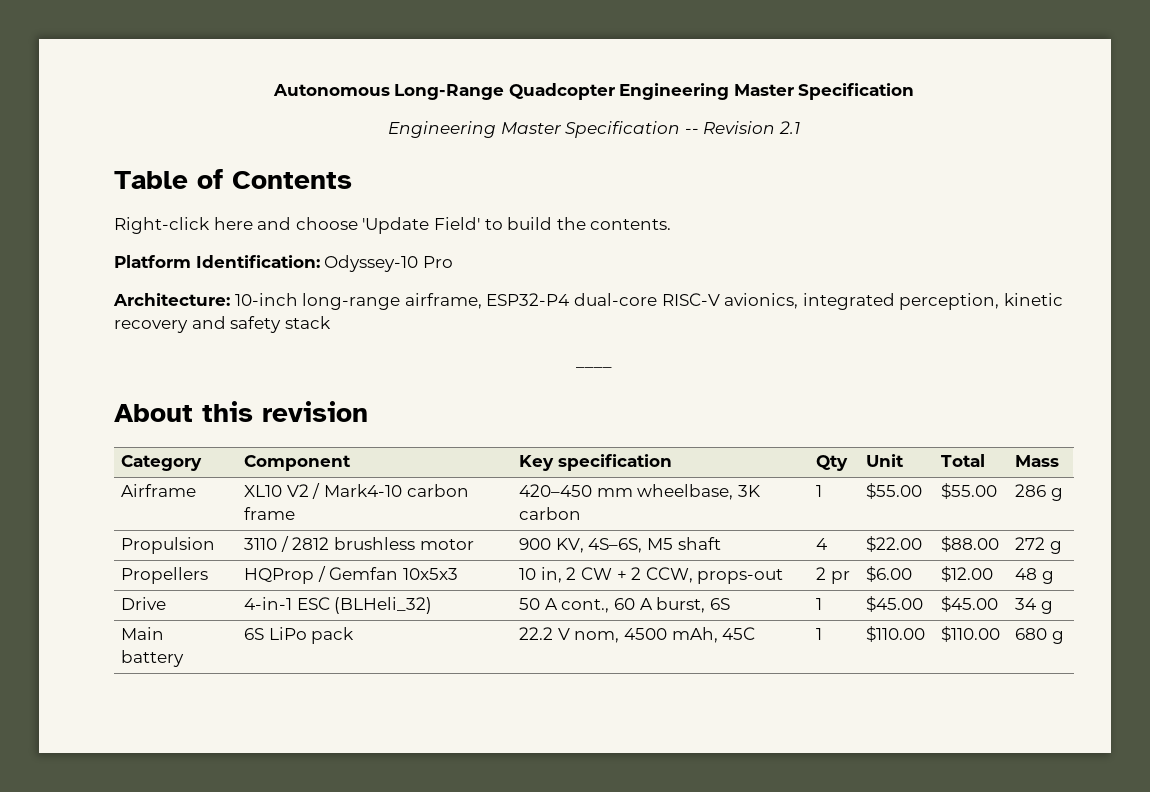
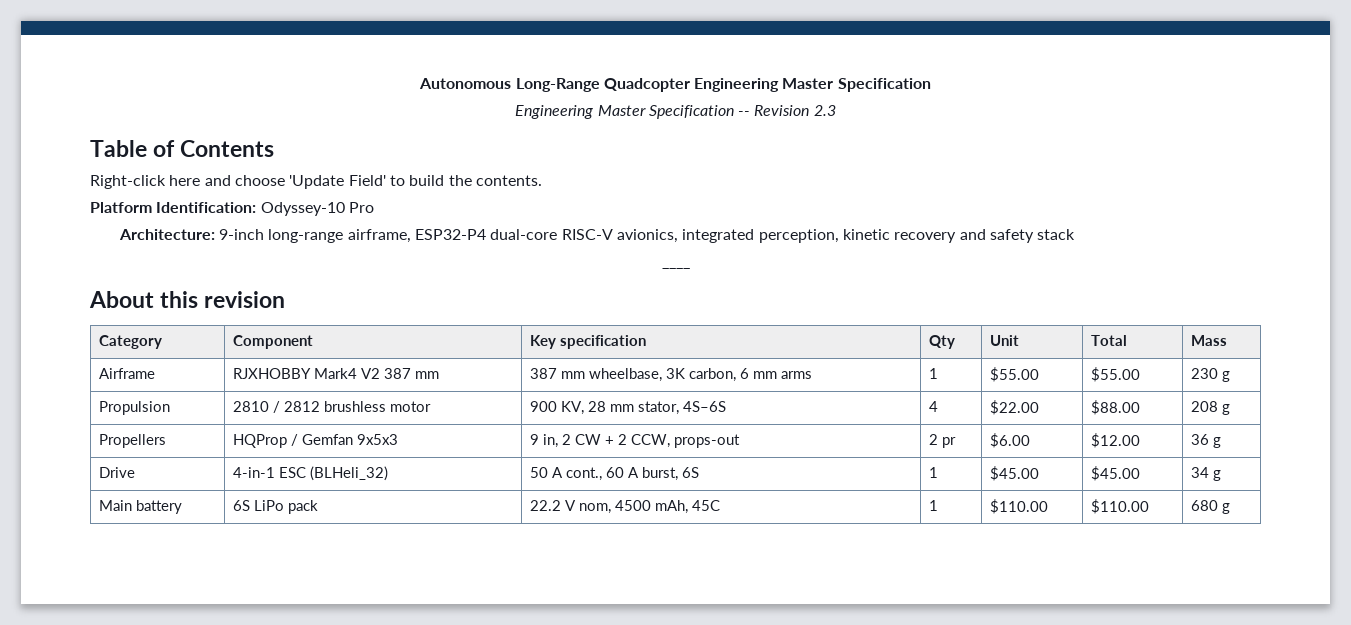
[778,121,800,134] 2.1 -> [813,105,836,116] 2.3
[234,293,298,306] 10-inch -> [219,229,265,240] 9-inch
[244,483,469,499] [244,507,296,520] [519,484,760,500] [519,507,582,520] XL10 V2 / Mark4-10 carbon frame | 420–450 mm wheelbase, 3K carbon -> [233,368,440,379] [530,368,813,382] RJXHOBBY Mark4 V2 387 mm | 387 mm wheelbase, 3K carbon, 6 mm arms
[1015,484,1047,497] 286 -> [1191,368,1219,379] 230
[244,538,278,550] 3110 -> [233,401,270,412] 2810
[588,537,721,553] 4S–6S, M5 shaft -> [588,401,727,415] 28 mm stator, 4S–6S
[1015,537,1046,550] 272 -> [1191,401,1219,412] 208
[402,568,458,580] [519,568,537,580] 10x5x3 | 10 -> [357,434,399,445] [530,434,540,445] 9x5x3 | 9
[1015,568,1038,580] 48 -> [1191,434,1210,445] 36

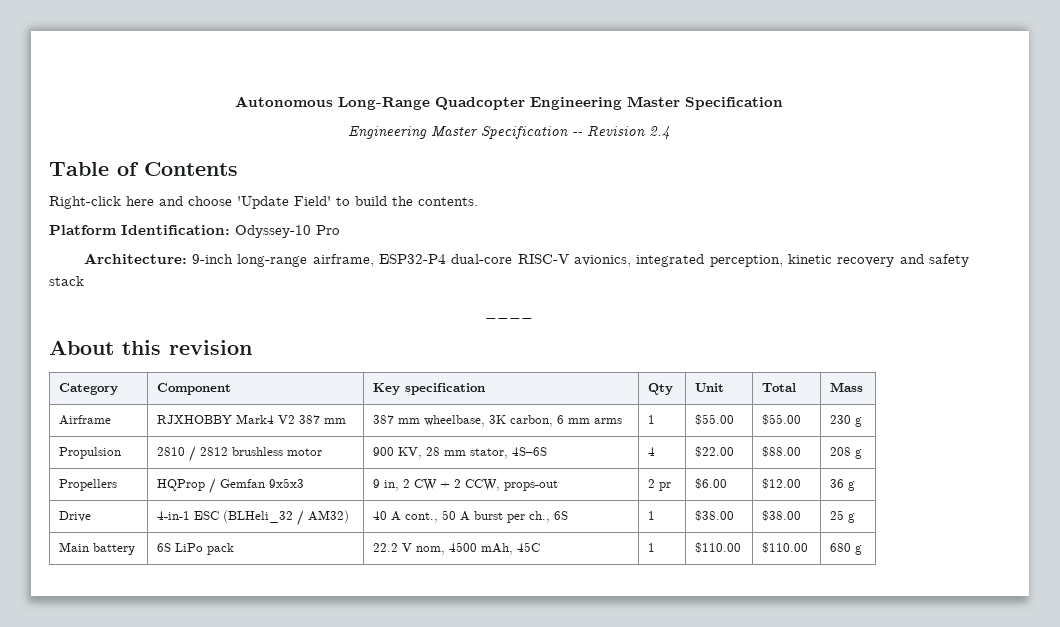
[813,105,836,116] 2.3 -> [649,126,670,139] 2.4
[310,466,389,481] [530,467,679,481] (BLHeli_32) | 50 A cont., 60 A burst, -> [223,510,350,526] [373,510,551,523] (BLHeli_32 / AM32) | 40 A cont., 50 A burst per ch.,
[990,466,1040,481] [1091,466,1141,481] [1191,467,1210,478] $45.00 | $45.00 | 34 -> [695,510,735,521] [762,510,802,521] [830,510,845,520] $38.00 | $38.00 | 25

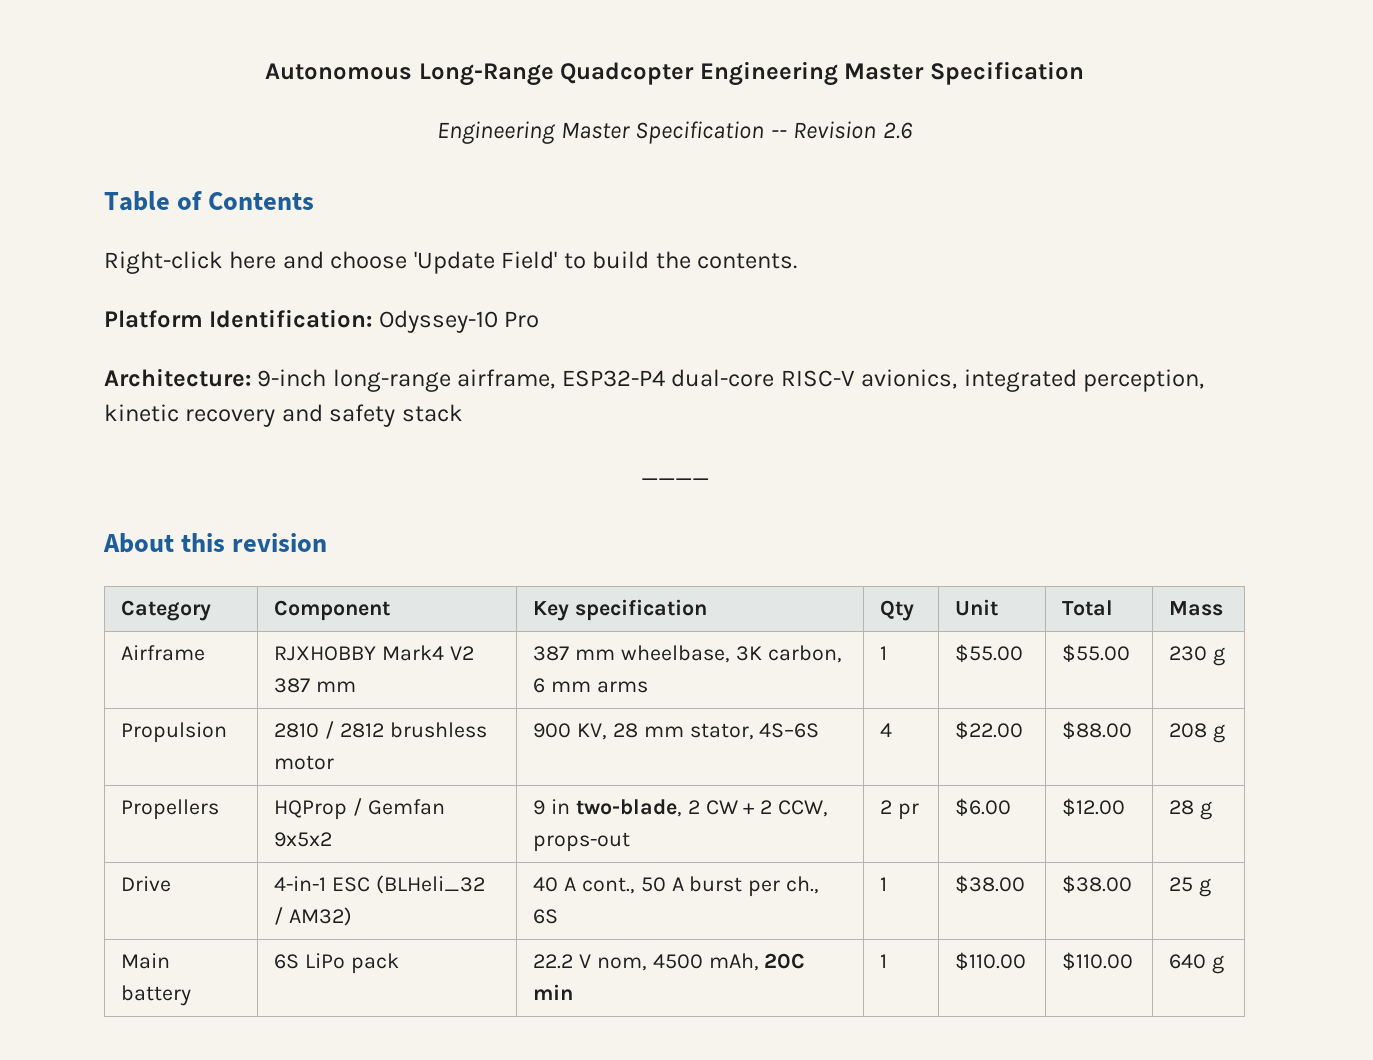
[649,126,670,139] 2.4 -> [882,122,913,139] 2.6
[269,478,305,488] 9x5x3 -> [274,832,333,847] 9x5x2
[384,480,400,491] in, -> [551,799,683,817] in two-blade,
[830,479,845,488] 36 -> [1169,800,1195,815] 28
[517,542,541,552] 45C -> [764,953,806,969] [533,984,574,1000] 20C min
[830,543,852,552] 680 -> [1169,954,1207,969] 640

